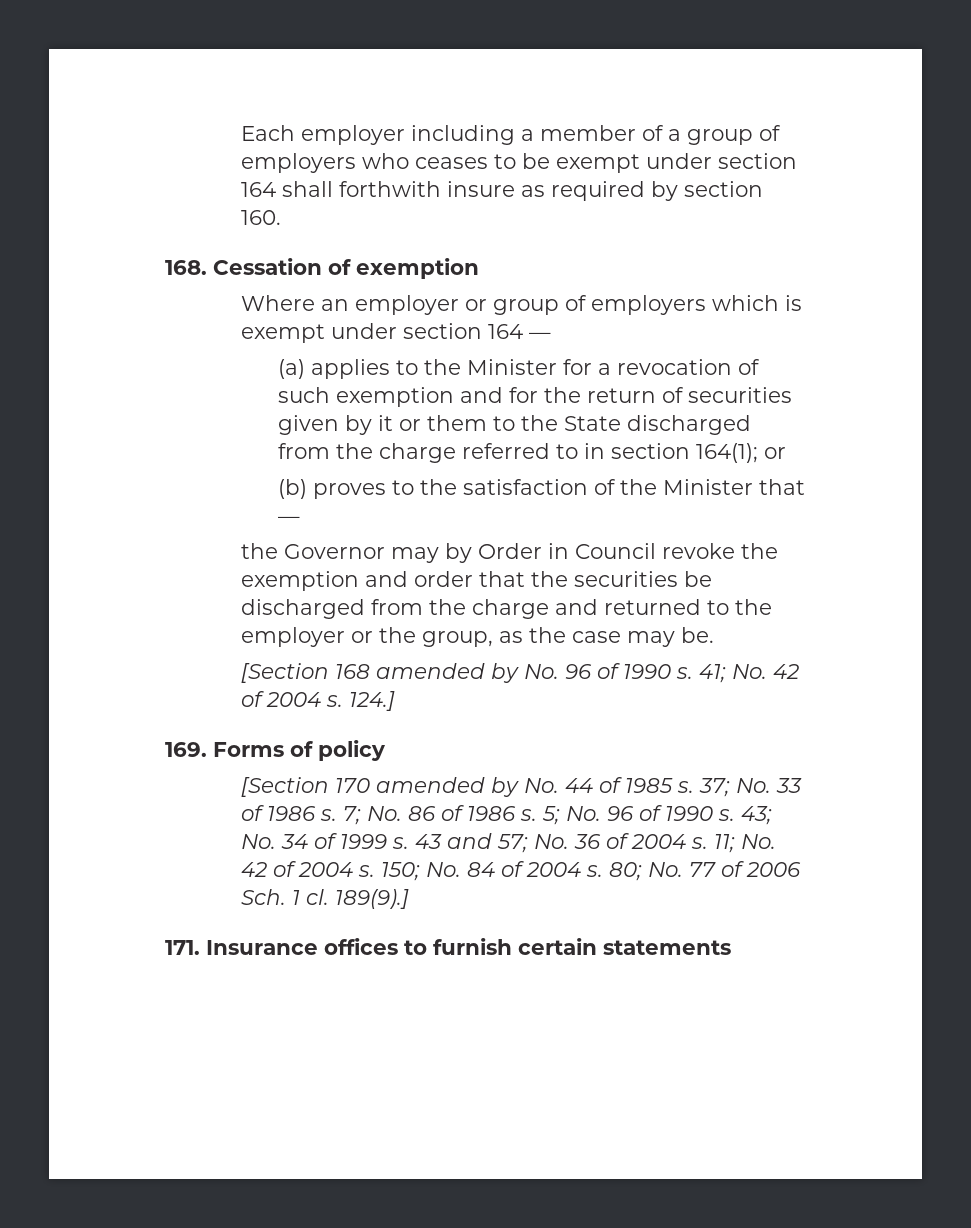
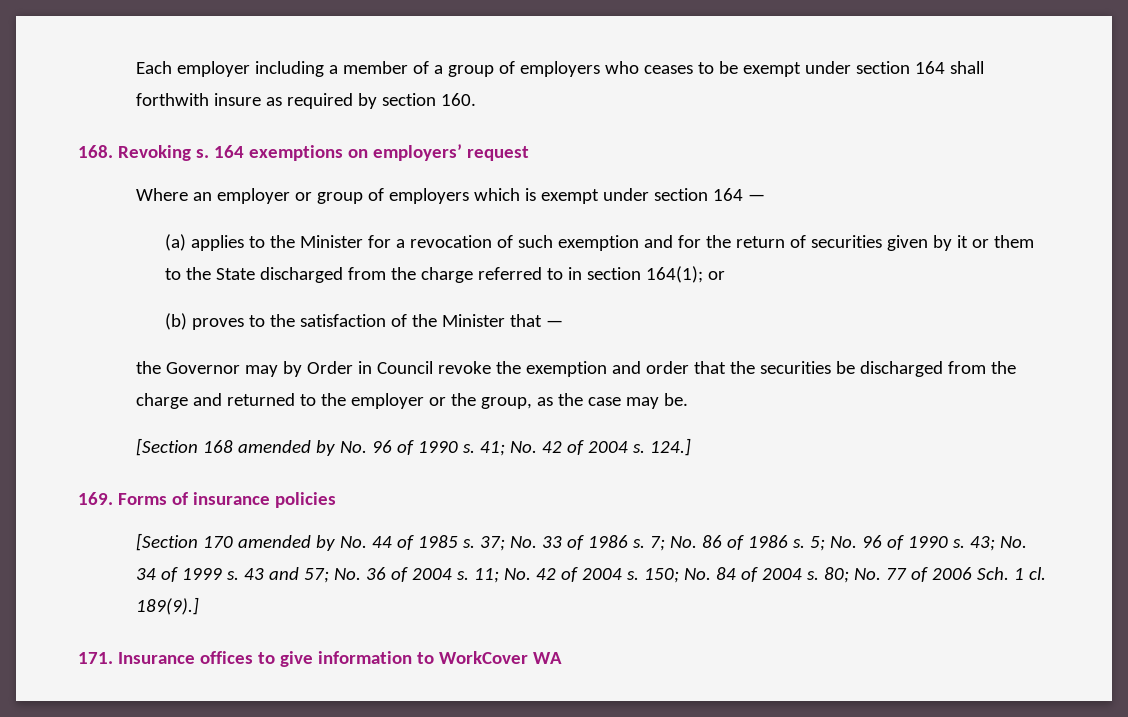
[213,258,479,279] Cessation of exemption -> [117,144,529,161] Revoking s. 164 exemptions on employers’ request
[318,740,386,761] policy -> [192,492,336,508] insurance policies
[433,938,731,955] furnish certain statements -> [279,651,562,667] give information to WorkCover WA

